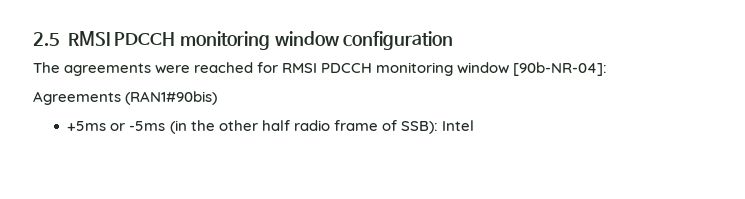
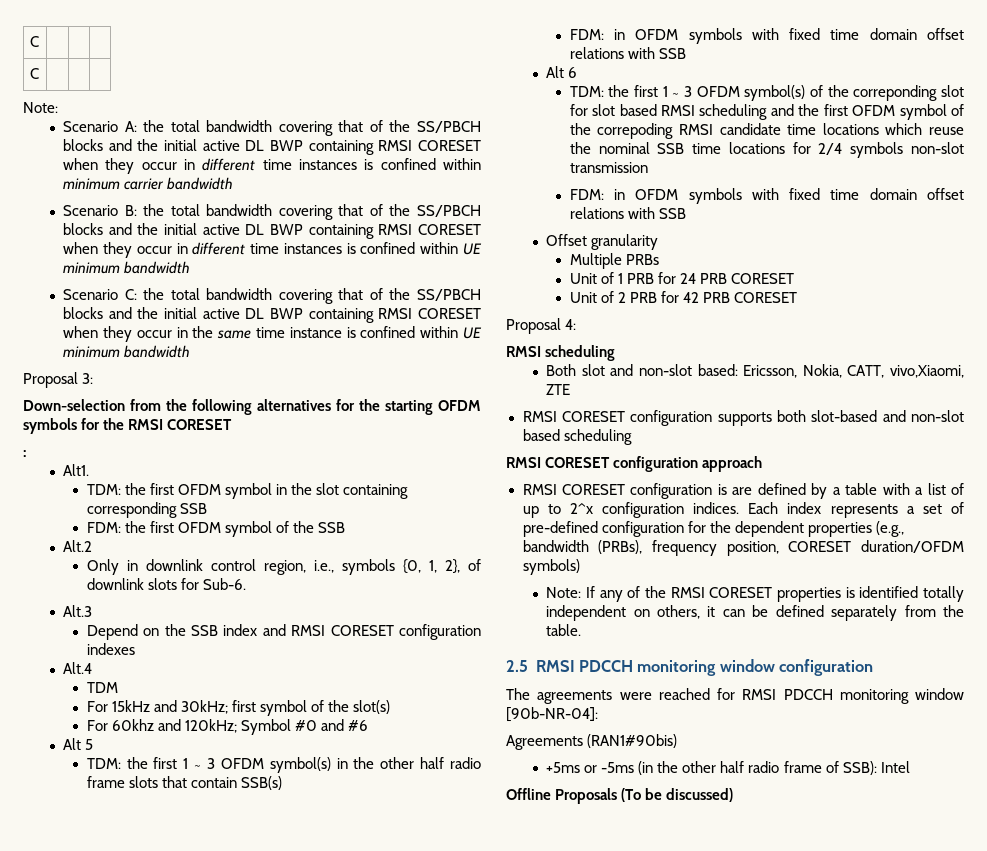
(33, 39) none -> [29,36,39,47] [29,68,39,79] [23,102,58,113] [63,120,481,136] [63,139,481,155] [63,158,481,174] [63,177,234,190] [63,204,481,220] [63,223,481,239] [63,242,483,258] [63,261,191,274] [63,288,481,304] [63,307,481,323] [63,326,482,342] [63,345,191,358] [23,372,94,388] [23,399,481,415] [23,418,233,434] [23,450,26,457] [63,464,90,476] [86,483,409,499] [86,502,207,518] [86,521,346,537] [63,540,93,552] [86,559,481,575] [86,578,246,590] [63,605,93,617] [86,624,481,640] [86,643,135,655] [63,662,93,674] [86,682,118,693] [86,700,391,716] [86,719,369,735] [63,738,94,750] [86,757,481,773] [86,776,282,790] [569,28,964,44] [569,47,686,59] [546,66,578,78] [569,85,964,101] [569,104,965,120] [569,123,965,139] [569,142,964,158] [569,162,648,173] [569,188,964,204] [569,207,686,219] [546,234,659,250] [569,253,659,269] [569,272,795,284] [569,291,798,303] [506,318,577,334] [506,345,616,361] [546,364,964,378] [546,384,571,395] [522,410,965,426] [522,429,632,445] [506,456,763,472] [522,483,964,499] [522,502,964,518] [522,521,904,537] [522,540,964,556] [522,559,580,575] [546,586,964,602] [546,605,965,621] [546,624,582,636] C | | | // C | | | // Note: // Scenario A: the total bandwidth covering that of the SS/PBCH blocks and the initial active DL BWP containing RMSI CORESET when they occur in different time instances is confined within minimum carrier bandwidth // Scenario B: the total bandwidth covering that of the SS/PBCH blocks and the initial active DL BWP containing RMSI CORESET when they occur in different time instances is confined within UE minimum bandwidth // Scenario C: the total bandwidth covering that of the SS/PBCH blocks and the initial active DL BWP containing RMSI CORESET when they occur in the same time instance is confined within UE minimum bandwidth // Proposal 3: // Down-selection from the following alternatives for the starting OFDM symbols for the RMSI CORESET // : // Alt1. // TDM: the first OFDM symbol in the slot containing corresponding SSB // FDM: the first OFDM symbol of the SSB // Alt.2 // Only in downlink control region, i.e., symbols {0, 1, 2}, of downlink slots for Sub-6. // Alt.3 // Depend on the SSB index and RMSI CORESET configuration indexes // Alt.4 // TDM // For 15kHz and 30kHz; first symbol of the slot(s) // For 60khz and 120kHz; Symbol #0 and #6 // Alt 5 // TDM: the first 1 ~ 3 OFDM symbol(s) in the other half radio frame slots that contain SSB(s) // FDM: in OFDM symbols with fixed time domain offset relations with SSB // Alt 6 // TDM: the first 1 ~ 3 OFDM symbol(s) of the correponding slot for slot based RMSI scheduling and the first OFDM symbol of the correpoding RMSI candidate time locations which reuse the nominal SSB time locations for 2/4 symbols non-slot transmission // FDM: in OFDM symbols with fixed time domain offset relations with SSB // Offset granularity // Multiple PRBs // Unit of 1 PRB for 24 PRB CORESET // Unit of 2 PRB for 42 PRB CORESET // Proposal 4: // RMSI scheduling // Both slot and non-slot based: Ericsson, Nokia, CATT, vivo,Xiaomi, ZTE // RMSI CORESET configuration supports both slot-based and non-slot based scheduling // RMSI CORESET configuration approach // RMSI CORESET configuration is are defined by a table with a list of up to 2^x configuration indices. Each index represents a set of pre-defined configuration for the dependent properties (e.g., bandwidth (PRBs), frequency position, CORESET duration/OFDM symbols) // Note: If any of the RMSI CORESET properties is identified totally independent on others, it can be defined separately from the table. //
(474, 125) none -> [506,788,734,804] // Offline Proposals (To be discussed)

